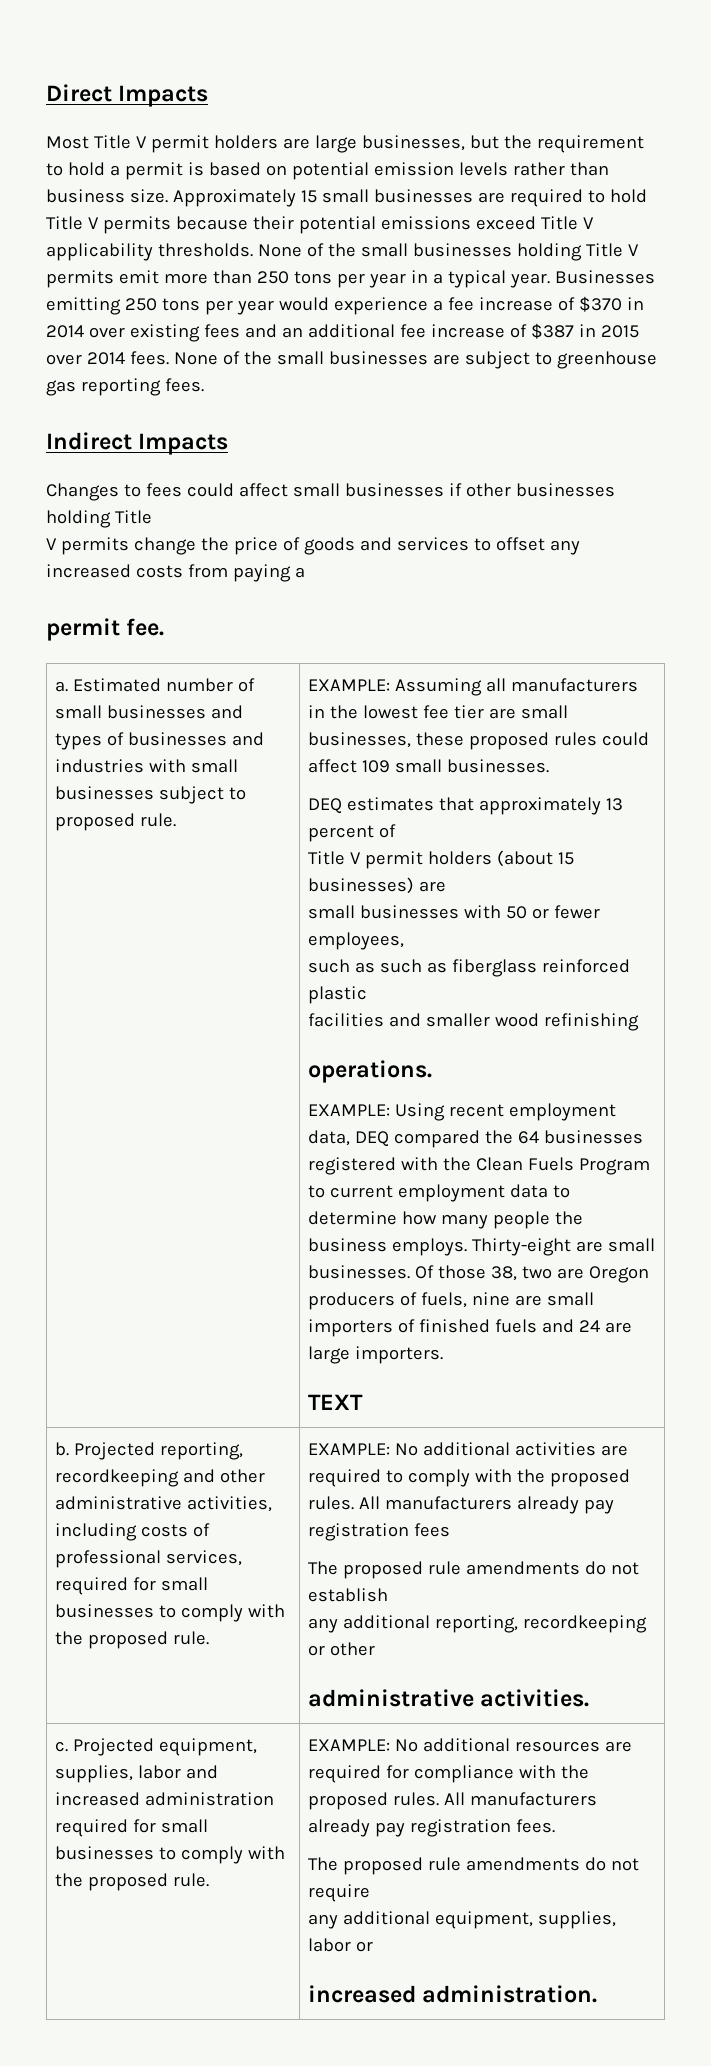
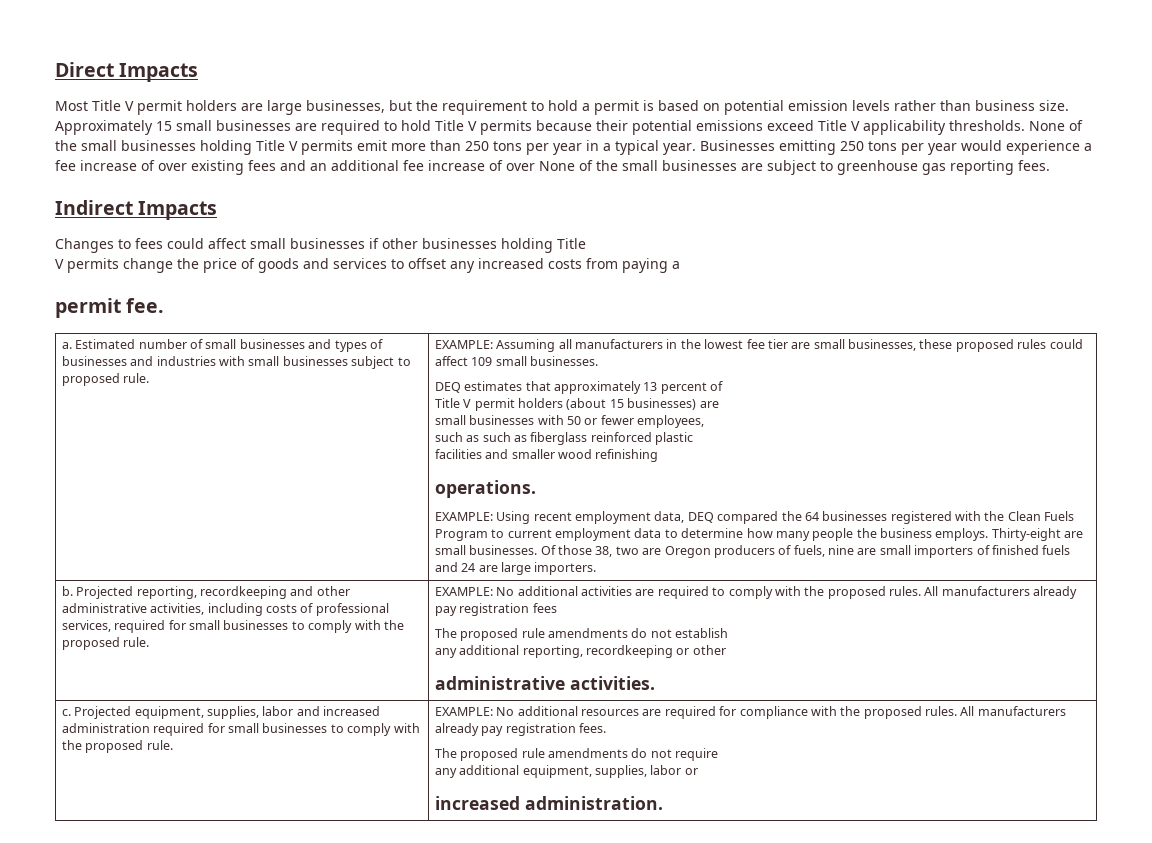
[578,296,644,312] [46,325,84,338] $370 in 2014 -> (155, 165) none
[530,323,639,339] [46,351,169,365] $387 in 2015 over 2014 fees. -> [506,163,535,171] over
[308,1394,364,1410] // TEXT -> (597, 568) none

